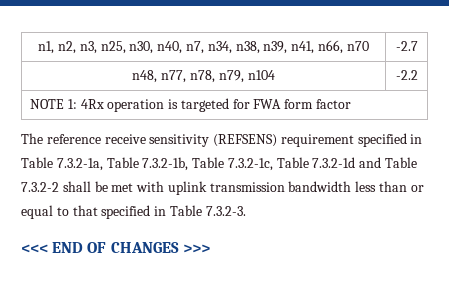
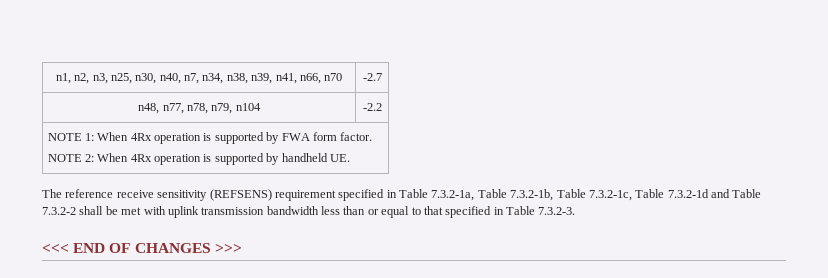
[80,98,351,112] 4Rx operation is targeted for FWA form factor -> [97,132,373,144] [47,153,350,165] When 4Rx operation is supported by FWA form factor. // NOTE 2: When 4Rx operation is supported by handheld UE.

